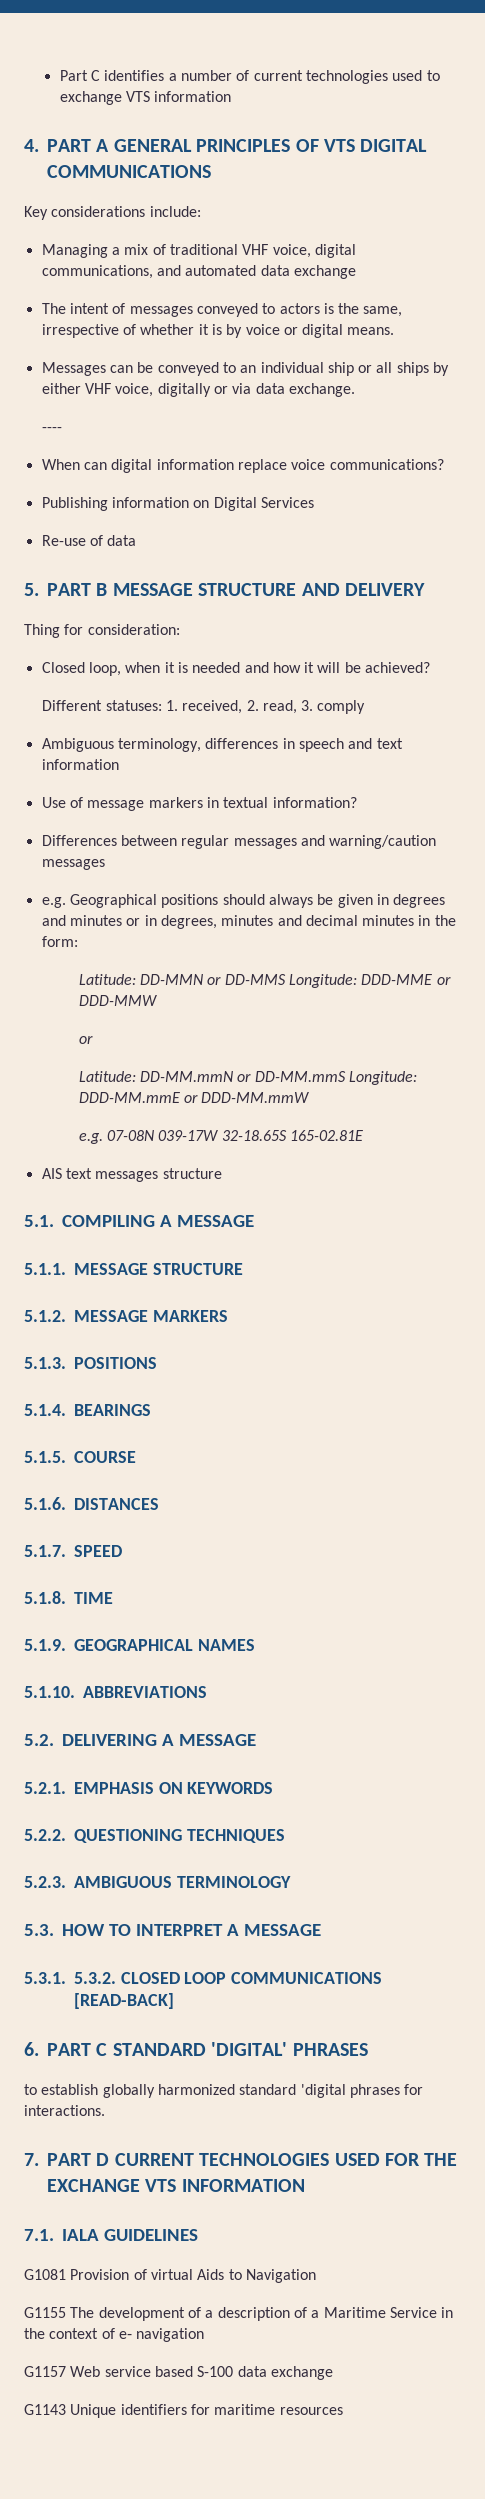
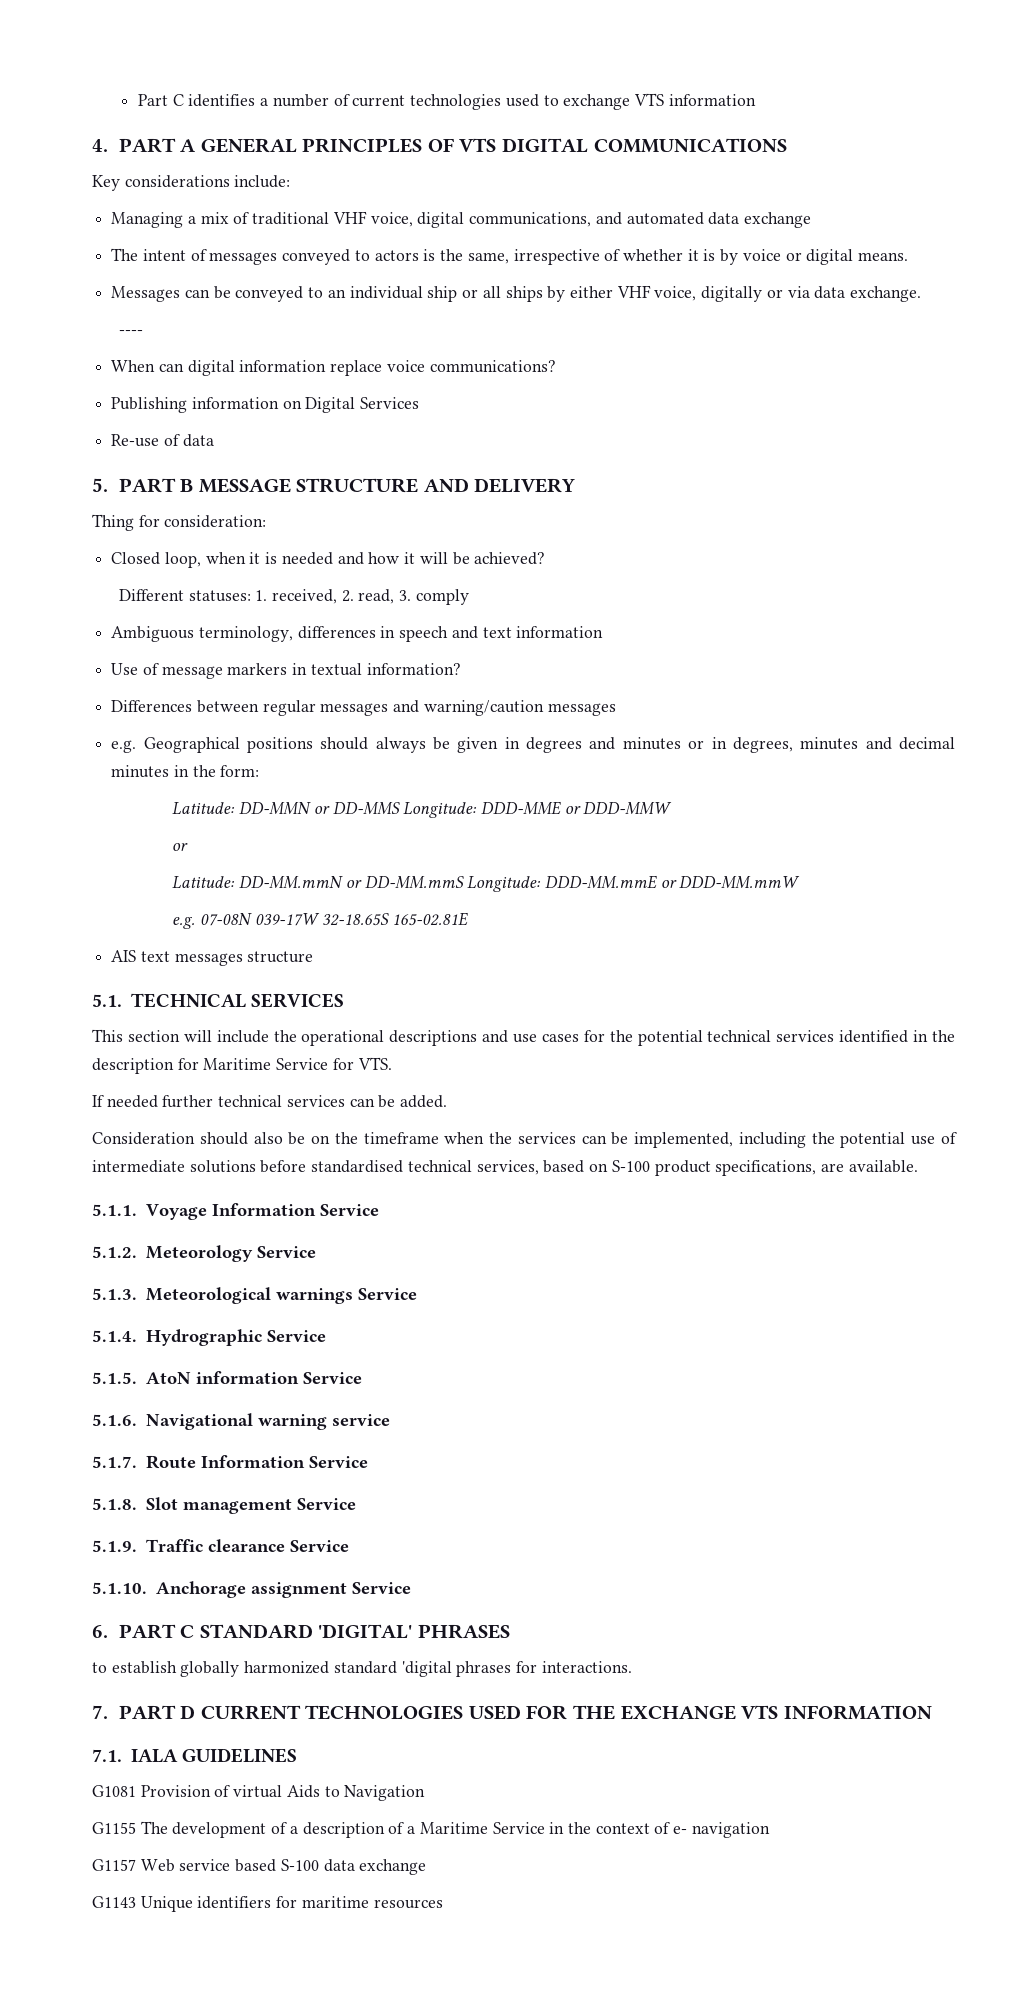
[62,1215,254,1227] [24,1263,243,1275] COMPILING A MESSAGE // 5.1.1. MESSAGE STRUCTURE -> [130,993,345,1008] [92,1029,955,1046] [92,1057,392,1074] [92,1095,448,1108] [92,1132,957,1148] [92,1160,918,1176] [92,1203,379,1220] TECHNICAL SERVICES // This section will include the operational descriptions and use cases for the potential technical services identified in the description for Maritime Service for VTS. // If needed further technical services can be added. // Consideration should also be on the timeframe when the services can be implemented, including the potential use of intermediate solutions before standardised technical services, based on S-100 product specifications, are available. // 5.1.1. Voyage Information Service
[74,1310,228,1322] MESSAGE MARKERS -> [145,1245,316,1262] Meteorology Service
[74,1357,157,1369] POSITIONS -> [145,1287,417,1304] Meteorological warnings Service
[74,1404,151,1416] BEARINGS -> [145,1329,326,1346] Hydrographic Service
[74,1451,136,1463] [24,1497,159,1510] [24,1545,122,1557] [24,1591,113,1604] [24,1639,255,1651] [24,1686,207,1698] [24,1734,256,1746] [24,1782,274,1794] [24,1829,285,1843] [24,1876,291,1888] [24,1924,321,1936] [24,1972,383,1984] [74,1993,174,2009] COURSE // 5.1.6. DISTANCES // 5.1.7. SPEED // 5.1.8. TIME // 5.1.9. GEOGRAPHICAL NAMES // 5.1.10. ABBREVIATIONS // 5.2. DELIVERING A MESSAGE // 5.2.1. EMPHASIS ON KEYWORDS // 5.2.2. QUESTIONING TECHNIQUES // 5.2.3. AMBIGUOUS TERMINOLOGY // 5.3. HOW TO INTERPRET A MESSAGE // 5.3.1. 5.3.2. CLOSED LOOP COMMUNICATIONS [READ-BACK] -> [145,1371,362,1384] [92,1413,390,1430] [92,1455,368,1469] [92,1497,356,1514] [92,1539,349,1552] [92,1581,411,1598] AtoN information Service // 5.1.6. Navigational warning service // 5.1.7. Route Information Service // 5.1.8. Slot management Service // 5.1.9. Traffic clearance Service // 5.1.10. Anchorage assignment Service

